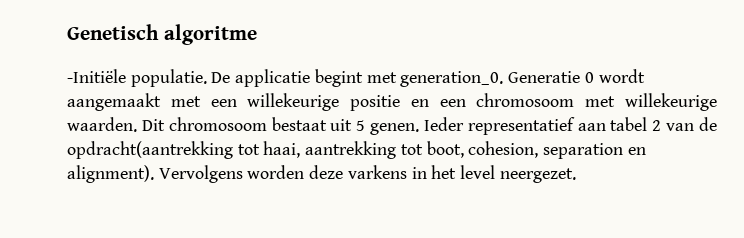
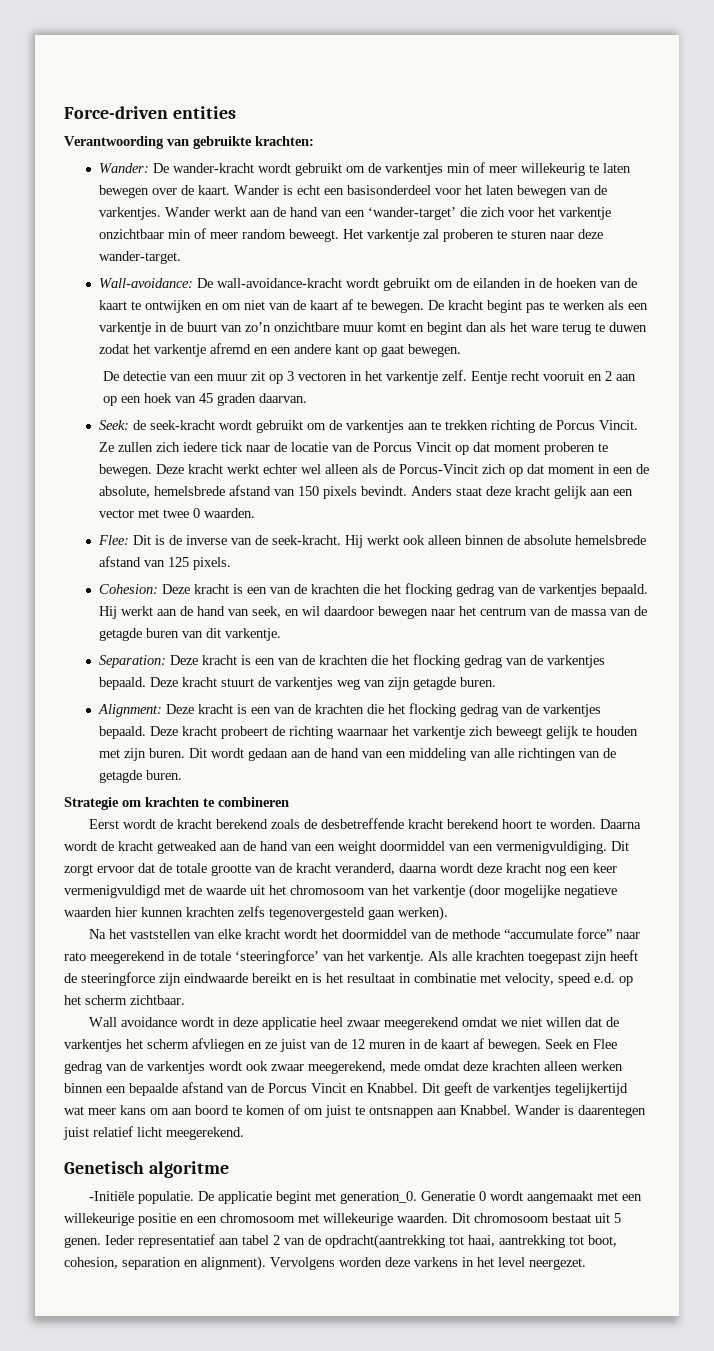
(67, 32) none -> [64,106,236,119] [64,136,314,149] [99,162,632,176] [99,185,608,198] [99,207,612,220] [99,228,604,242] [99,251,182,264] [99,278,638,291] [99,299,649,313] [99,322,648,335] [99,343,462,357] [102,370,636,384] [102,393,307,406] [99,420,639,433] [99,442,609,455] [99,464,650,477] [99,485,634,499] [99,508,256,518] [98,535,647,548] [99,556,232,570] [99,583,649,597] [99,606,648,619] [99,628,282,641] [99,654,606,668] [99,677,497,690] [98,703,602,717] [99,726,639,739] [99,748,617,761] [99,770,183,783] [64,797,289,810] [88,818,641,829] [64,841,629,854] [64,863,617,876] [64,884,617,899] [64,906,448,921] [88,928,640,939] [64,950,638,964] [64,972,633,986] [64,995,185,1005] [88,1017,619,1030] [64,1038,617,1052] [64,1061,623,1074] [64,1082,628,1096] [64,1104,646,1118] [63,1126,244,1140] Force-driven entities // Verantwoording van gebruikte krachten: // Wander: De wander-kracht wordt gebruikt om de varkentjes min of meer willekeurig te laten bewegen over de kaart. Wander is echt een basisonderdeel voor het laten bewegen van de varkentjes. Wander werkt aan de hand van een ‘wander-target’ die zich voor het varkentje onzichtbaar min of meer random beweegt. Het varkentje zal proberen te sturen naar deze wander-target. // Wall-avoidance: De wall-avoidance-kracht wordt gebruikt om de eilanden in de hoeken van de kaart te ontwijken en om niet van de kaart af te bewegen. De kracht begint pas te werken als een varkentje in de buurt van zo’n onzichtbare muur komt en begint dan als het ware terug te duwen zodat het varkentje afremd en een andere kant op gaat bewegen. // De detectie van een muur zit op 3 vectoren in het varkentje zelf. Eentje recht vooruit en 2 aan op een hoek van 45 graden daarvan. // Seek: de seek-kracht wordt gebruikt om de varkentjes aan te trekken richting de Porcus Vincit. Ze zullen zich iedere tick naar de locatie van de Porcus Vincit op dat moment proberen te bewegen. Deze kracht werkt echter wel alleen als de Porcus-Vincit zich op dat moment in een de absolute, hemelsbrede afstand van 150 pixels bevindt. Anders staat deze kracht gelijk aan een vector met twee 0 waarden. // Flee: Dit is de inverse van de seek-kracht. Hij werkt ook alleen binnen de absolute hemelsbrede afstand van 125 pixels. // Cohesion: Deze kracht is een van de krachten die het flocking gedrag van de varkentjes bepaald. Hij werkt aan de hand van seek, en wil daardoor bewegen naar het centrum van de massa van de getagde buren van dit varkentje. // Separation: Deze kracht is een van de krachten die het flocking gedrag van de varkentjes bepaald. Deze kracht stuurt de varkentjes weg van zijn getagde buren. // Alignment: Deze kracht is een van de krachten die het flocking gedrag van de varkentjes bepaald. Deze kracht probeert de richting waarnaar het varkentje zich beweegt gelijk te houden met zijn buren. Dit wordt gedaan aan de hand van een middeling van alle richtingen van de getagde buren. // Strategie om krachten te combineren // Eerst wordt de kracht berekend zoals de desbetreffende kracht berekend hoort te worden. Daarna wordt de kracht getweaked aan de hand van een weight doormiddel van een vermenigvuldiging. Dit zorgt ervoor dat de totale grootte van de kracht veranderd, daarna wordt deze kracht nog een keer vermenigvuldigd met de waarde uit het chromosoom van het varkentje (door mogelijke negatieve waarden hier kunnen krachten zelfs tegenovergesteld gaan werken). // Na het vaststellen van elke kracht wordt het doormiddel van de methode “accumulate force” naar rato meegerekend in de totale ‘steeringforce’ van het varkentje. Als alle krachten toegepast zijn heeft de steeringforce zijn eindwaarde bereikt en is het resultaat in combinatie met velocity, speed e.d. op het scherm zichtbaar. // Wall avoidance wordt in deze applicatie heel zwaar meegerekend omdat we niet willen dat de varkentjes het scherm afvliegen en ze juist van de 12 muren in de kaart af bewegen. Seek en Flee gedrag van de varkentjes wordt ook zwaar meegerekend, mede omdat deze krachten alleen werken binnen een bepaalde afstand van de Porcus Vincit en Knabbel. Dit geeft de varkentjes tegelijkertijd wat meer kans om aan boord te komen of om juist te ontsnappen aan Knabbel. Wander is daarentegen juist relatief licht meegerekend. //

